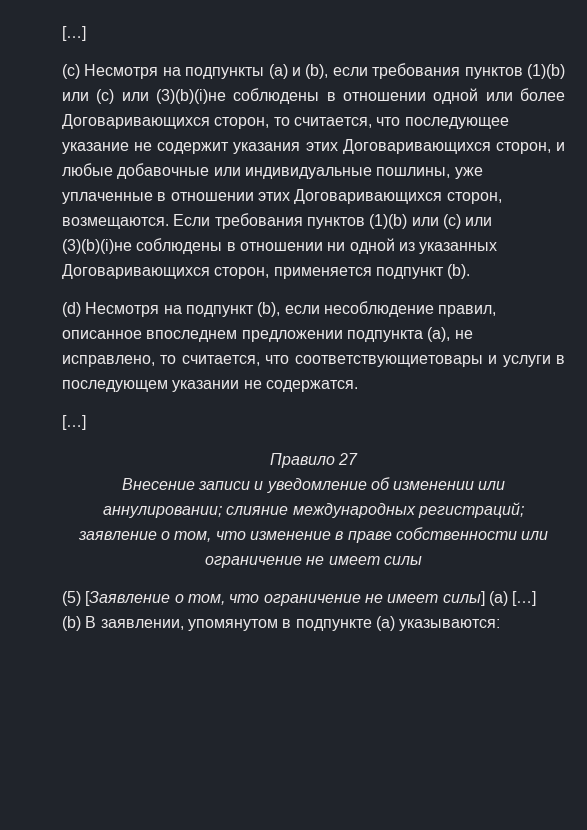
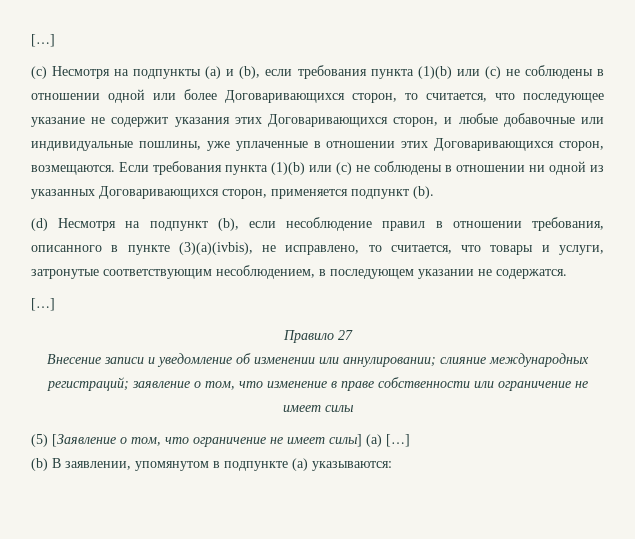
[464,64,565,79] [62,89,226,104] пунктов (1)(b) или (с) или (3)(b)(i)не -> [370,66,520,79] пункта (1)(b) или (с) не
[306,214,493,229] [62,239,132,254] пунктов (1)(b) или (с) или (3)(b)(i)не -> [225,162,370,175] пункта (1)(b) или (с) не
[438,305,497,317] [62,327,451,342] правил, описанное впоследнем предложении подпункта (а), -> [382,217,604,231] [31,242,253,255] правил в отношении требования, описанного в пункте (3)(а)(ivbis),
[294,355,551,367] соответствующиетовары и услуги -> [490,245,604,255] [31,265,315,279] товары и услуги, затронутые соответствующим несоблюдением,

